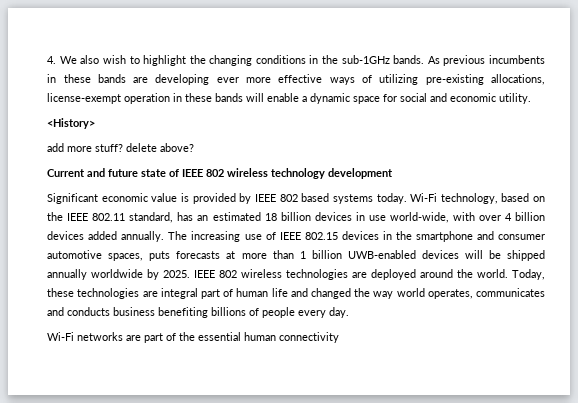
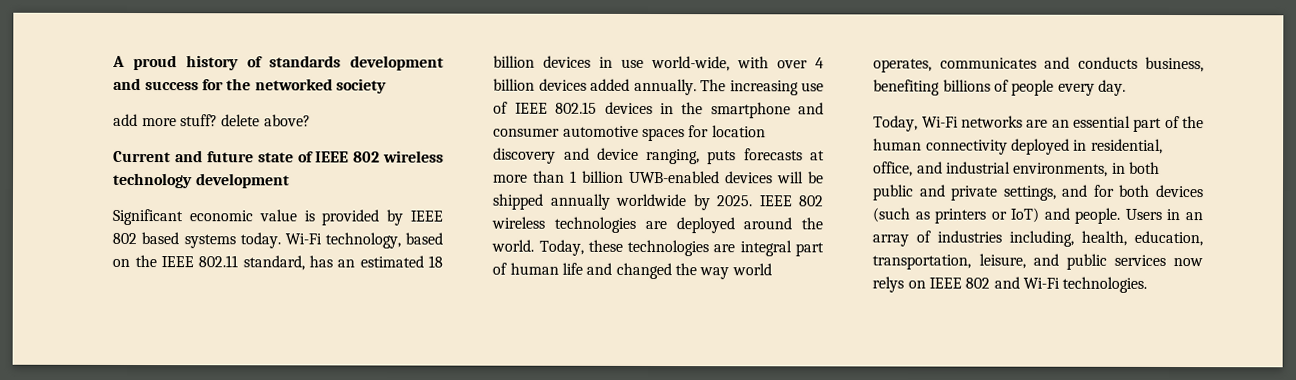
[47,55,545,66] [47,74,545,85] [47,93,532,104] [47,118,96,129] 4. We also wish to highlight the changing conditions in the sub-1GHz bands. As previous incumbents in these bands are developing ever more effective ways of utilizing pre-existing allocations, license-exempt operation in these bands will enable a dynamic space for social and economic utility. // <History> -> [112,55,444,71] [113,77,387,94] A proud history of standards development and success for the networked society
[108,253,144,261] spaces, -> [642,125,766,142] [493,147,701,165] spaces for location discovery and device ranging,
[113,307,156,316] business -> [1145,56,1204,73] business,
(350, 312) none -> [873,115,919,132] Today,
(142, 338) none -> [1051,115,1132,128] an essential
[198,332,242,341] essential -> (1204, 122) none
(340, 337) none -> [1011,138,1163,155] [873,161,1160,177] [872,184,1204,201] [872,207,1203,224] [872,230,1203,247] [872,253,1203,270] [872,276,1148,293] deployed in residential, office, and industrial environments, in both public and private settings, and for both devices (such as printers or IoT) and people. Users in an array of industries including, health, education, transportation, leisure, and public services now relys on IEEE 802 and Wi-Fi technologies.

